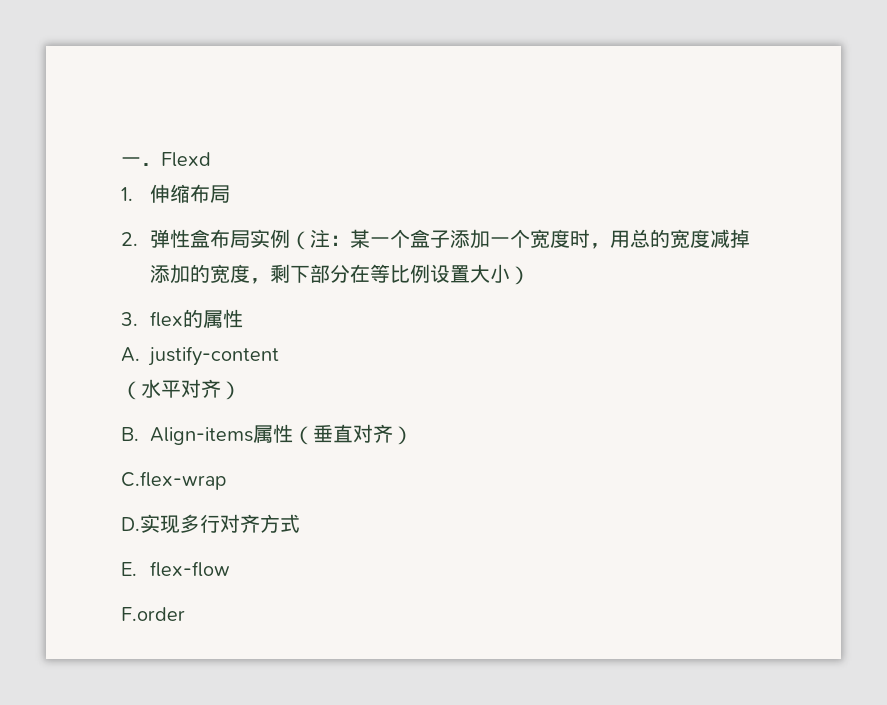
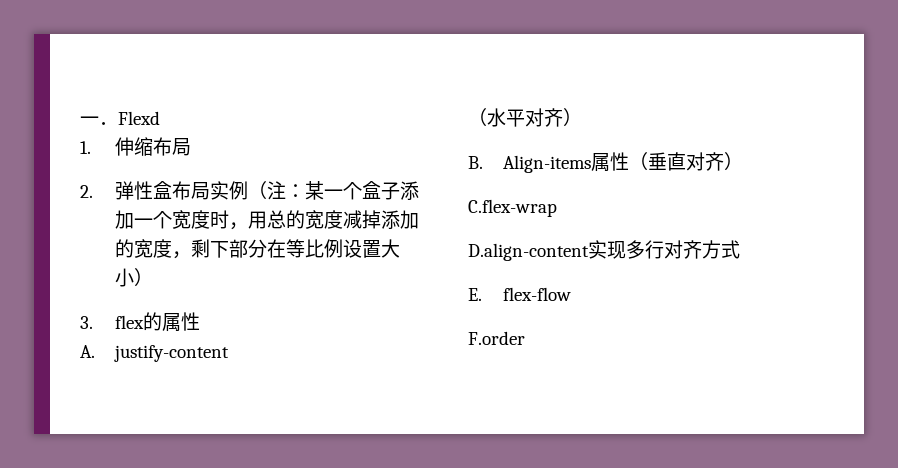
[121,517,140,531] D. -> [468,243,589,261] D.align-content

